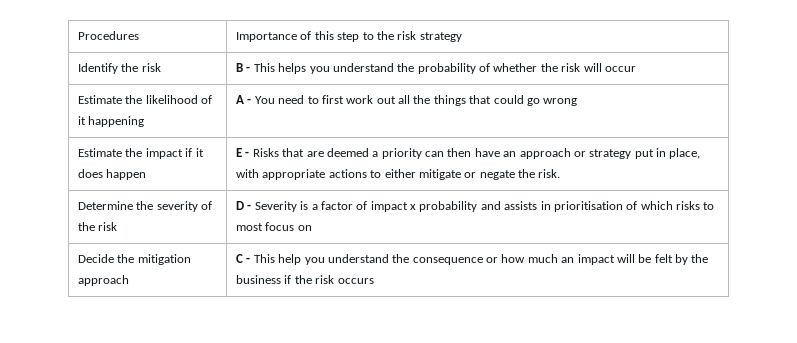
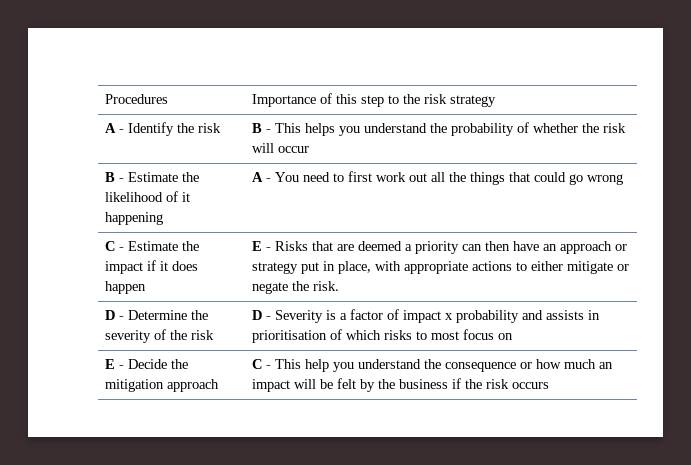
(462, 37) none -> [105,123,125,133] A -
(636, 69) none -> [105,172,125,182] B -
(578, 102) none -> [105,241,125,251] C -
(561, 173) none -> [105,310,125,320] D -
(312, 228) none -> [105,359,125,369] E -

